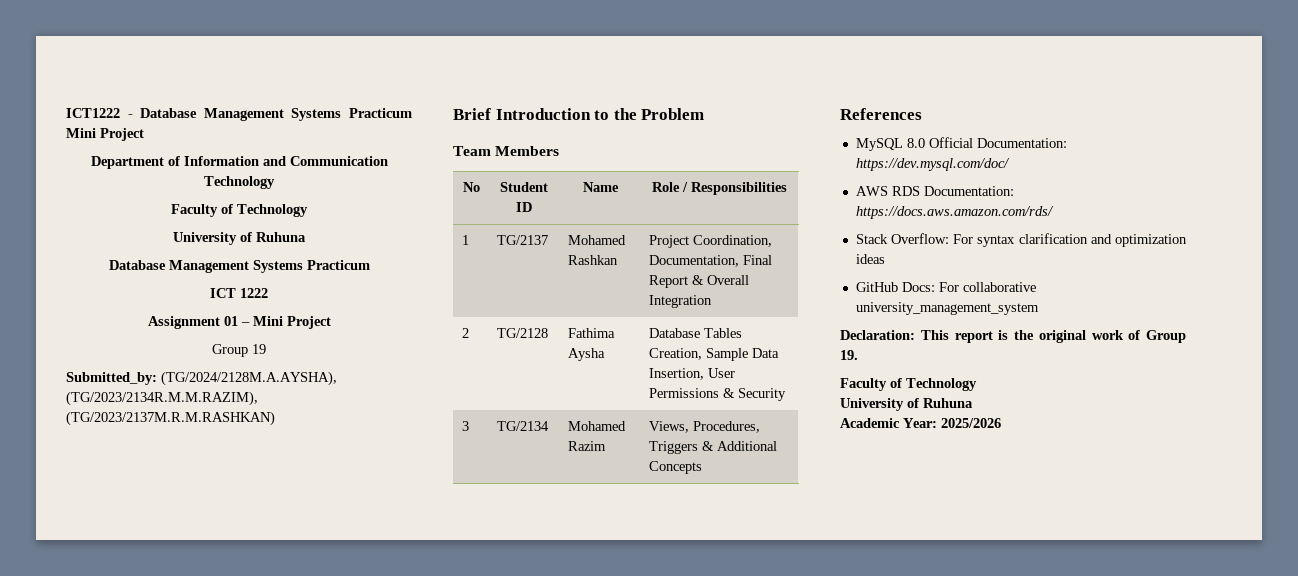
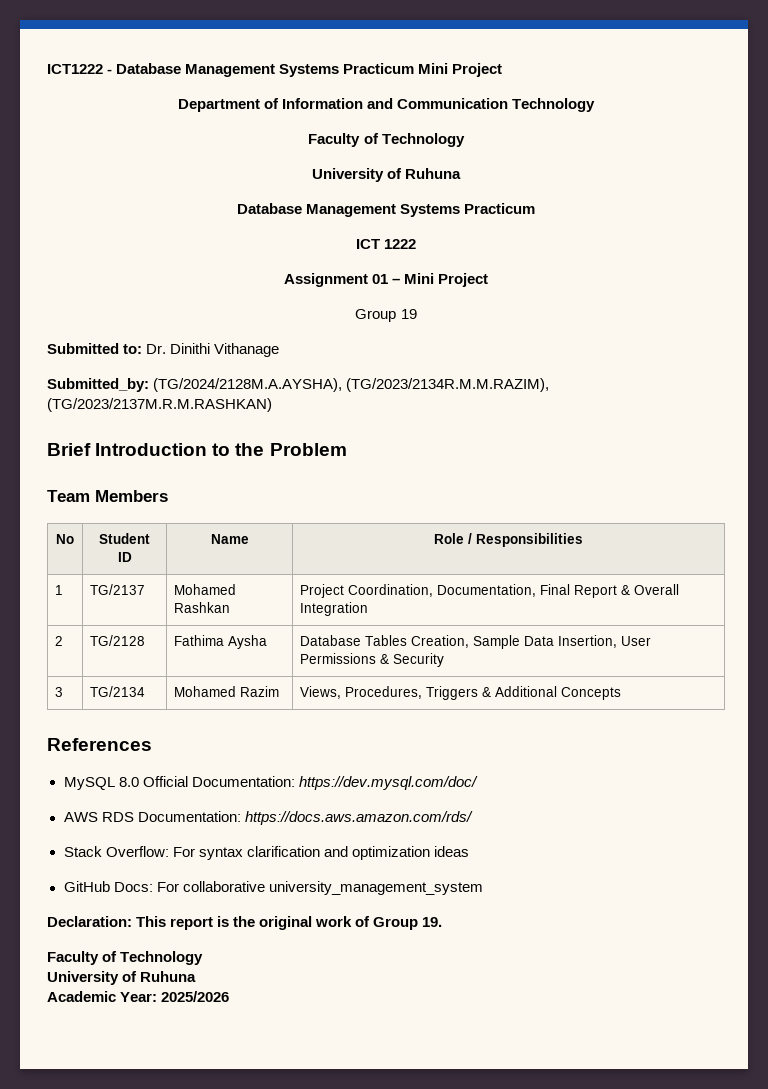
(266, 349) none -> [47,343,280,357] // Submitted to: Dr. Dinithi Vithanage

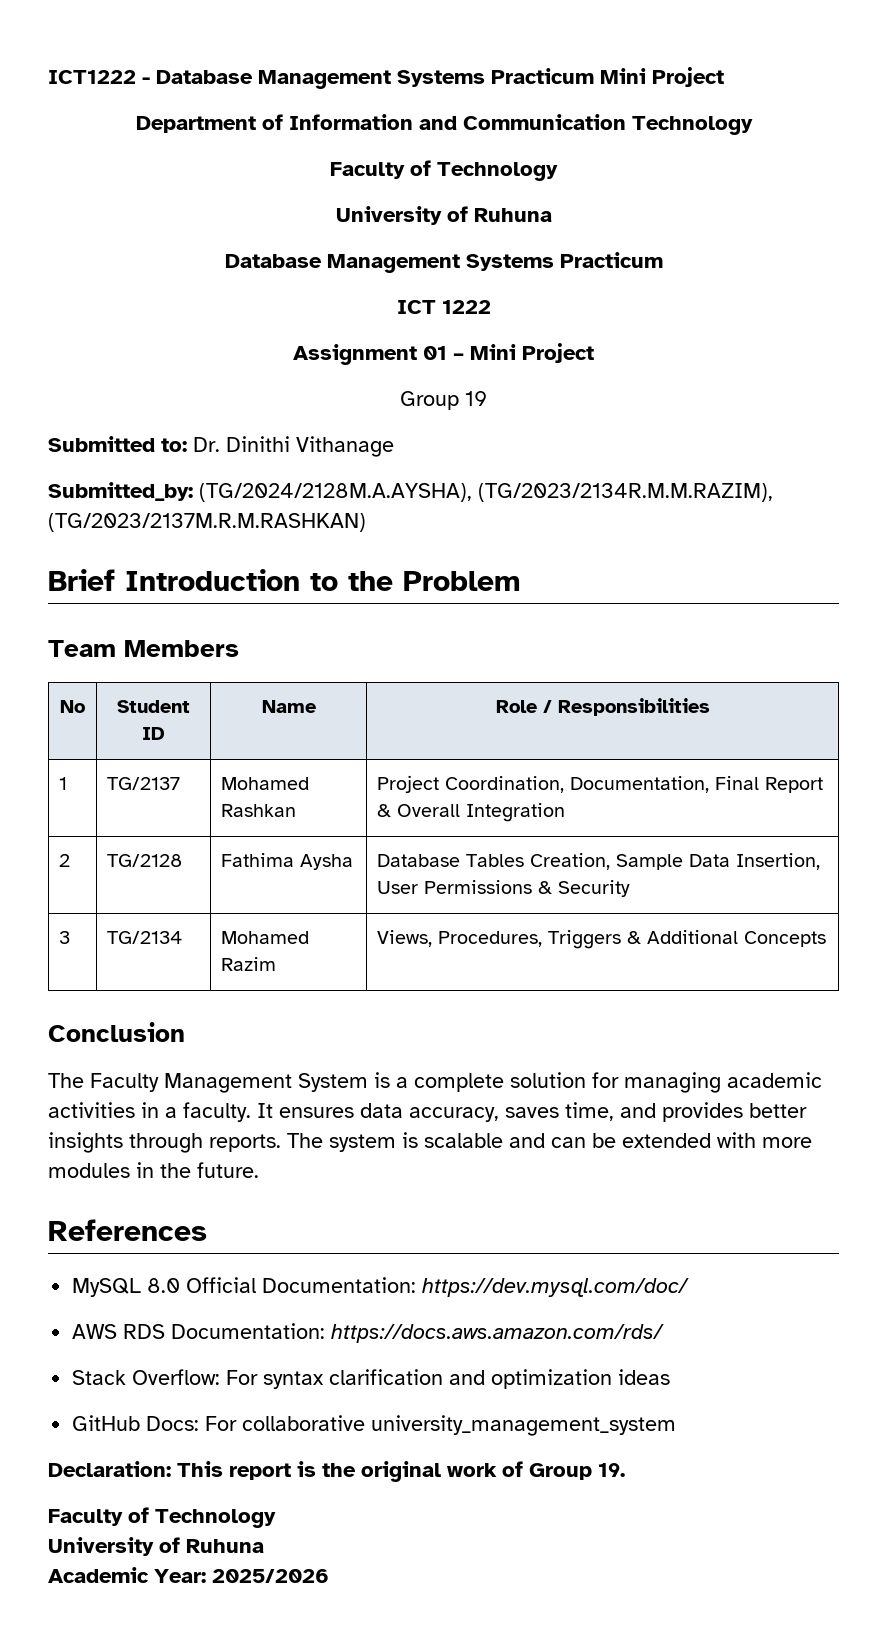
(622, 693) none -> [48,1022,185,1042] [48,1072,822,1093] [48,1102,807,1122] [48,1132,812,1153] [48,1162,259,1178] // Conclusion // The Faculty Management System is a complete solution for managing academic activities in a faculty. It ensures data accuracy, saves time, and provides better insights through reports. The system is scalable and can be extended with more modules in the future.

